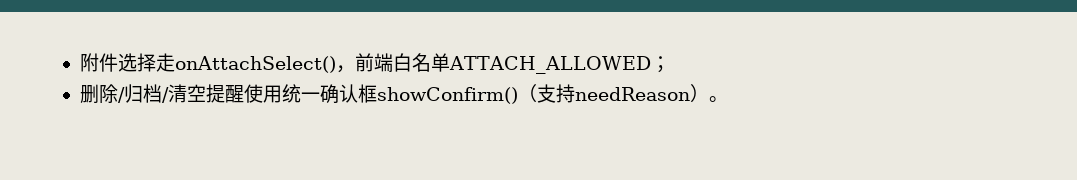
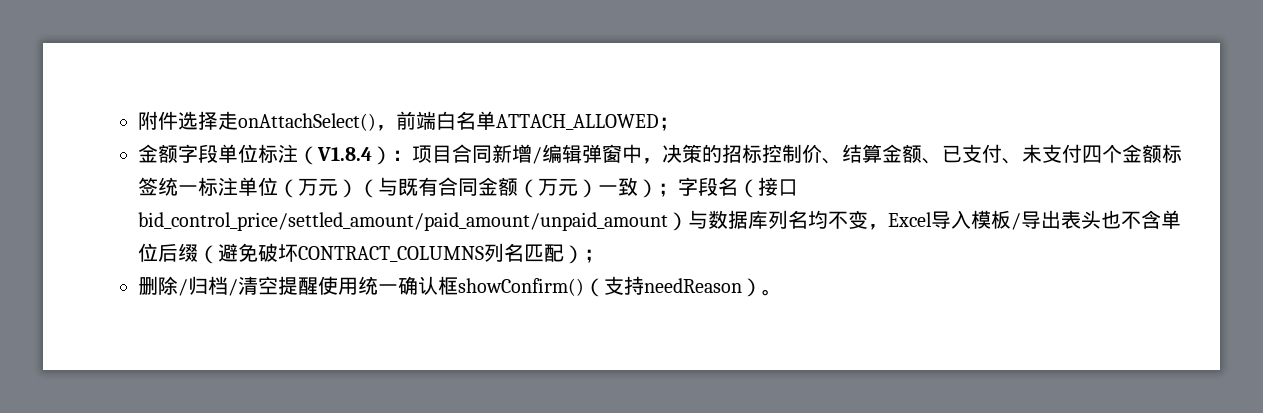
(670, 64) none -> [138,144,1182,165] [138,177,798,198] [138,210,1181,231] [138,243,604,264] // 金额字段单位标注（V1.8.4）：项目合同新增/编辑弹窗中，决策的招标控制价、结算金额、已支付、未支付四个金额标签统一标注单位（万元）（与既有合同金额（万元）一致）；字段名（接口bid_control_price/settled_amount/paid_amount/unpaid_amount）与数据库列名均不变，Excel导入模板/导出表头也不含单位后缀（避免破坏CONTRACT_COLUMNS列名匹配）；

